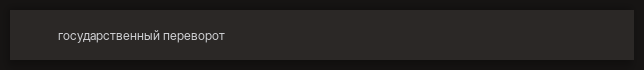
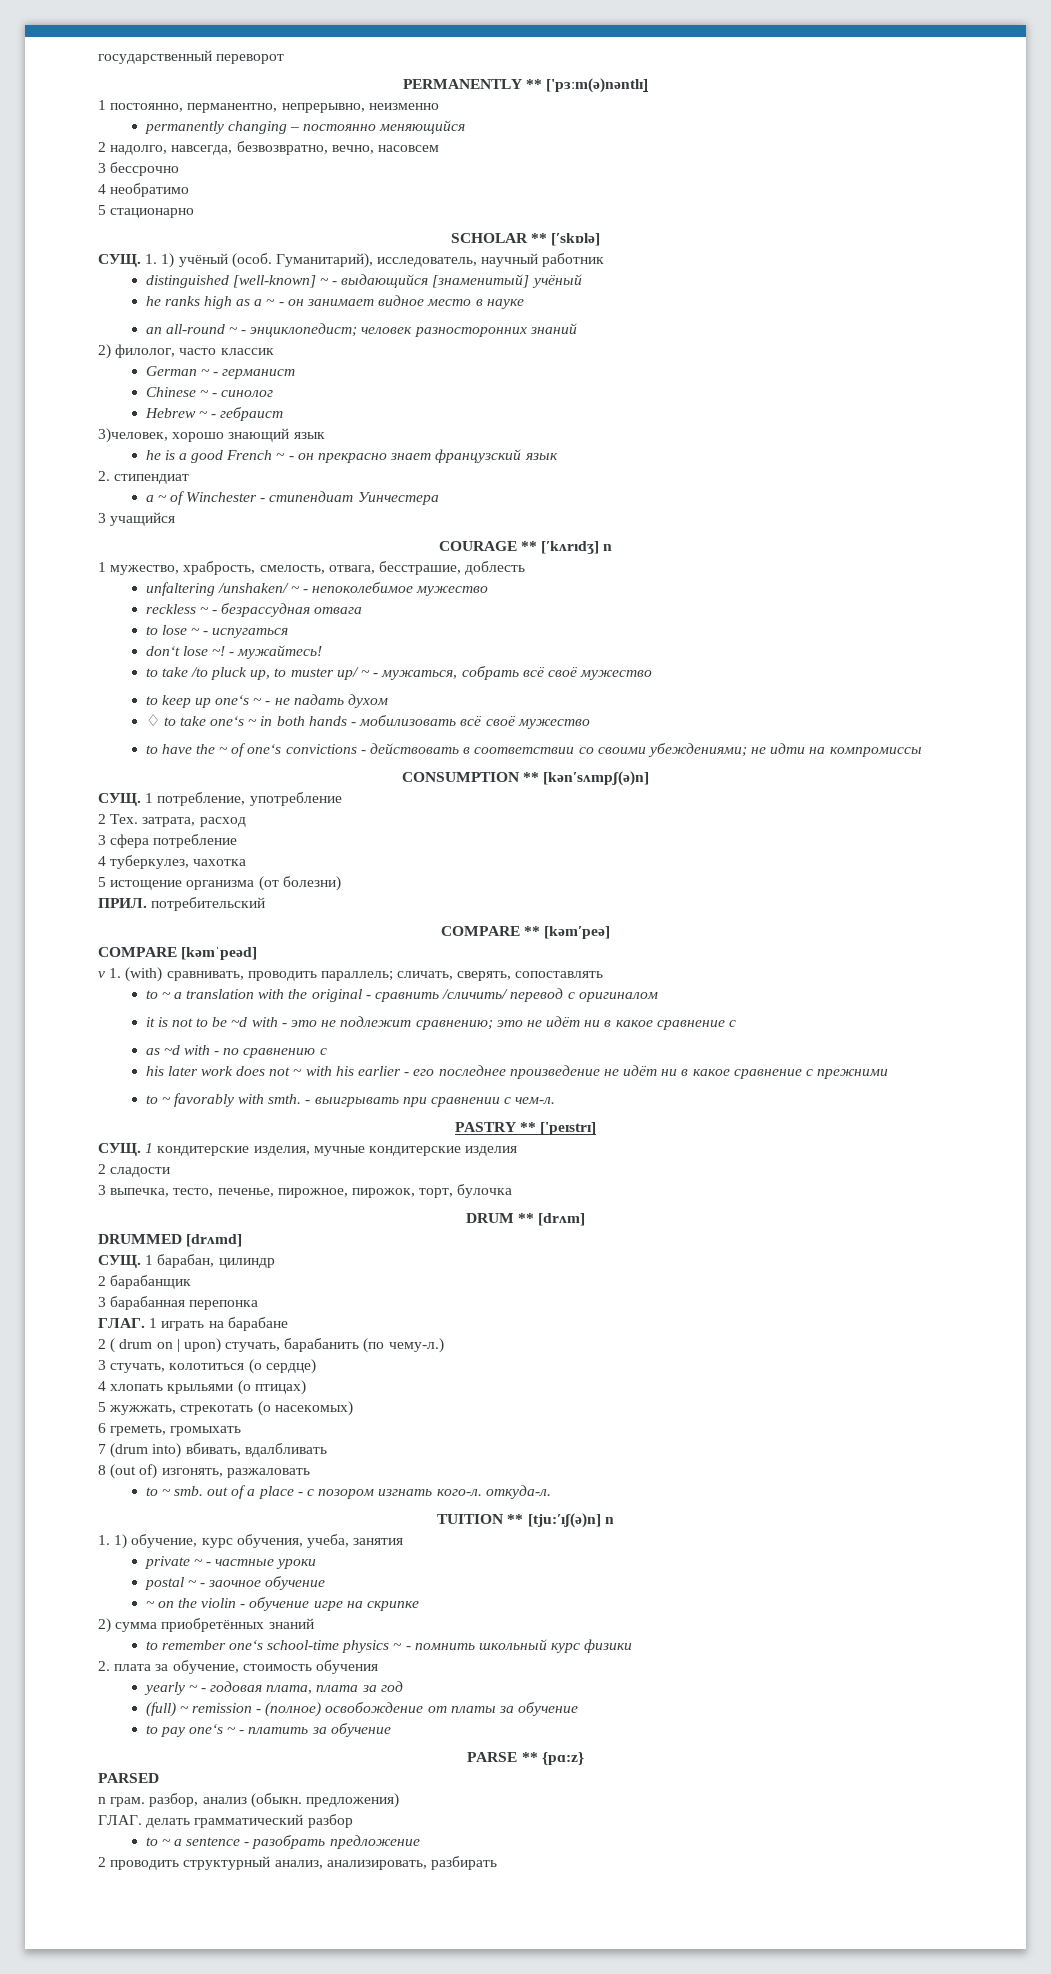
(226, 38) none -> [402,78,649,93] [98,100,439,113] [144,120,466,134] [98,141,439,155] [98,162,180,176] [98,183,190,197] [98,205,195,218] [450,233,601,246] [98,253,605,268] [145,274,582,288] [145,295,524,309] [145,323,577,337] [98,344,274,359] [145,366,296,379] [145,387,274,397] [144,407,284,421] [98,428,325,443] [145,449,558,463] [98,471,190,484] [145,491,439,505] [98,512,176,526] [438,541,613,554] [98,561,526,575] [145,582,489,596] [145,603,363,617] [145,625,289,638] [145,645,323,659] [145,666,653,680] [145,694,388,708] [145,714,590,729] [145,743,922,757] [401,771,650,786] [98,792,342,806] [98,814,246,827] [98,834,238,848] [98,855,247,869] [98,876,341,891] [98,897,266,911] [440,926,611,939] [98,946,258,960] [98,967,604,982] [145,988,658,1002] [145,1016,737,1030] [145,1045,327,1058] [145,1065,889,1079] [145,1093,556,1107] [454,1122,597,1135] [98,1143,518,1156] [98,1164,171,1177] [98,1184,513,1198] [465,1213,586,1226] [98,1234,243,1247] [98,1254,275,1268] [98,1275,192,1289] [98,1296,259,1310] [98,1317,288,1331] [98,1338,444,1353] [98,1359,316,1374] [98,1380,306,1395] [98,1401,353,1416] [98,1423,242,1436] [98,1443,327,1458] [98,1464,310,1479] [145,1485,551,1499] [437,1513,614,1528] [98,1534,404,1549] [144,1556,317,1569] [144,1576,326,1590] [145,1597,419,1611] [98,1618,314,1633] [145,1639,633,1653] [98,1660,378,1674] [143,1681,403,1695] [145,1702,579,1717] [145,1723,391,1737] [467,1752,584,1765] [98,1773,159,1783] [98,1793,399,1808] [98,1814,353,1828] [145,1835,420,1849] [98,1856,497,1870] // PERMANENTLY ** ['pɜːm(ə)nəntlɪ] // 1 постоянно, перманентно, непрерывно, неизменно // permanently changing – постоянно меняющийся // 2 надолго, навсегда, безвозвратно, вечно, насовсем // 3 бессрочно // 4 необратимо // 5 стационарно // SCHOLAR ** [ʹskɒlə] // СУЩ. 1. 1) учёный (особ. Гуманитарий), исследователь, научный работник // distinguished [well-known] ~ - выдающийся [знаменитый] учёный // he ranks high as a ~ - он занимает видное место в науке // an all-round ~ - энциклопедист; человек разносторонних знаний // 2) филолог, часто классик // German ~ - германист // Chinese ~ - синолог // Hebrew ~ - гебраист // 3)человек, хорошо знающий язык // he is a good French ~ - он прекрасно знает французский язык // 2. стипендиат // a ~ of Winchester - стипендиат Уинчестера // 3 учащийся // COURAGE ** [ʹkʌrıdʒ] n // 1 мужество, храбрость, смелость, отвага, бесстрашие, доблесть // unfaltering /unshaken/ ~ - непоколебимое мужество // reckless ~ - безрассудная отвага // to lose ~ - испугаться // don‘t lose ~! - мужайтесь! // to take /to pluck up, to muster up/ ~ - мужаться, собрать всё своё мужество // to keep up one‘s ~ - не падать духом // ♢ to take one‘s ~ in both hands - мобилизовать всё своё мужество // to have the ~ of one‘s convictions - действовать в соответствии со своими убеждениями; не идти на компромиссы // CONSUMPTION ** [kənʹsʌmpʃ(ə)n] // СУЩ. 1 потребление, употребление // 2 Тех. затрата, расход // 3 сфера потребление // 4 туберкулез, чахотка // 5 истощение организма (от болезни) // ПРИЛ. потребительский // COMPARE ** [kəmʹpeə] // COMPARE [kəmˈpeəd] // v 1. (with) сравнивать, проводить параллель; сличать, сверять, сопоставлять // to ~ a translation with the original - сравнить /сличить/ перевод с оригиналом // it is not to be ~d with - это не подлежит сравнению; это не идёт ни в какое сравнение с // as ~d with - по сравнению с // his later work does not ~ with his earlier - его последнее произведение не идёт ни в какое сравнение с прежними // to ~ favorably with smth. - выигрывать при сравнении с чем-л. // PASTRY ** ['peɪstrɪ] // СУЩ. 1 кондитерские изделия, мучные кондитерские изделия // 2 сладости // 3 выпечка, тесто, печенье, пирожное, пирожок, торт, булочка // DRUM ** [drʌm] // DRUMMED [drʌmd] // СУЩ. 1 барабан, цилиндр // 2 барабанщик // 3 барабанная перепонка // ГЛАГ. 1 играть на барабане // 2 ( drum on | upon) стучать, барабанить (по чему-л.) // 3 стучать, колотиться (о сердце) // 4 хлопать крыльями (о птицах) // 5 жужжать, стрекотать (о насекомых) // 6 греметь, громыхать // 7 (drum into) вбивать, вдалбливать // 8 (out of) изгонять, разжаловать // to ~ smb. out of a place - с позором изгнать кого-л. откуда-л. // TUITION ** [tju:ʹıʃ(ə)n] n // 1. 1) обучение, курс обучения, учеба, занятия // private ~ - частные уроки // postal ~ - заочное обучение // ~ on the violin - обучение игре на скрипке // 2) сумма приобретённых знаний // to remember one‘s school-time physics ~ - помнить школьный курс физики // 2. плата за обучение, стоимость обучения // yearly ~ - годовая плата, плата за год // (full) ~ remission - (полное) освобождение от платы за обучение // to pay one‘s ~ - платить за обучение // PARSE ** {pɑ:z} // PARSED // n грам. разбор, анализ (обыкн. предложения) // ГЛАГ. делать грамматический разбор // to ~ a sentence - разобрать предложение // 2 проводить структурный анализ, анализировать, разбирать

